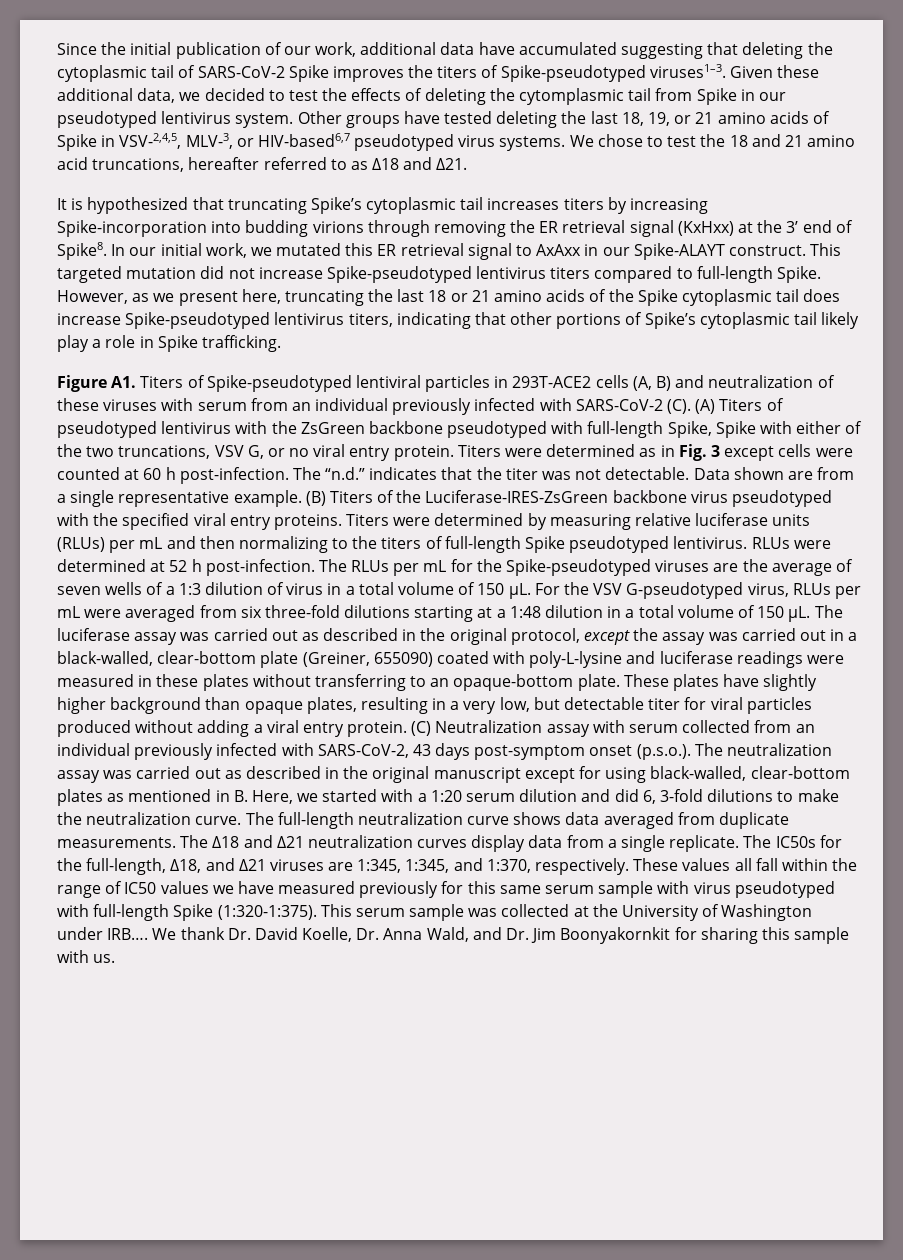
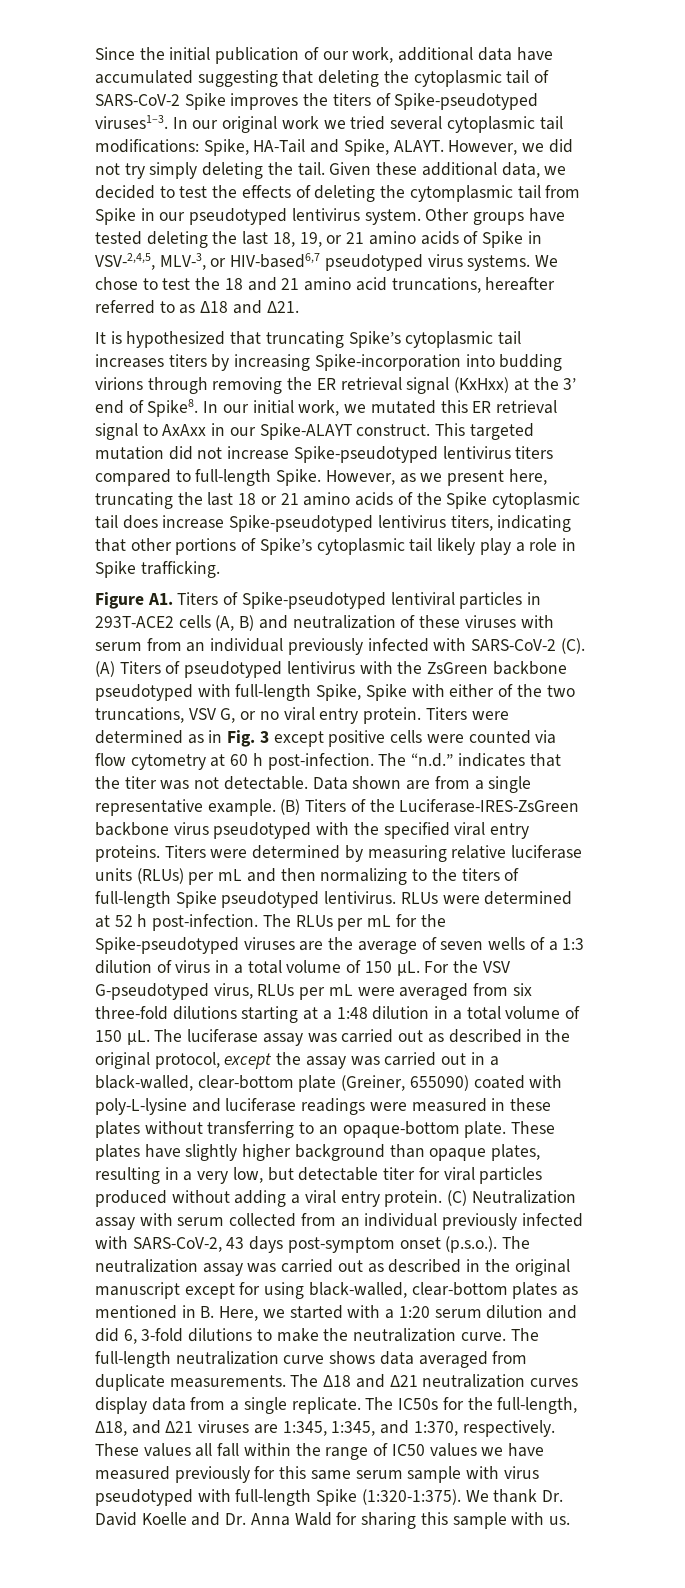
(726, 71) none -> [172,116,563,133] [95,139,573,156] [95,162,325,179] In our original work we tried several cytoplasmic tail modifications: Spike, HA-Tail and Spike, ALAYT. However, we did not try simply deleting the tail.
(775, 453) none -> [328,730,386,747] positive
(120, 473) none -> [535,730,557,744] [95,753,206,770] via flow cytometry
[320,904,813,921] [57,927,671,944] This serum sample was collected at the University of Washington under IRB…. We thank Dr. David Koelle, Dr. Anna Wald, and Dr. Jim Boonyakornkit -> [465,1489,564,1503] [95,1512,332,1526] We thank Dr. David Koelle and Dr. Anna Wald

